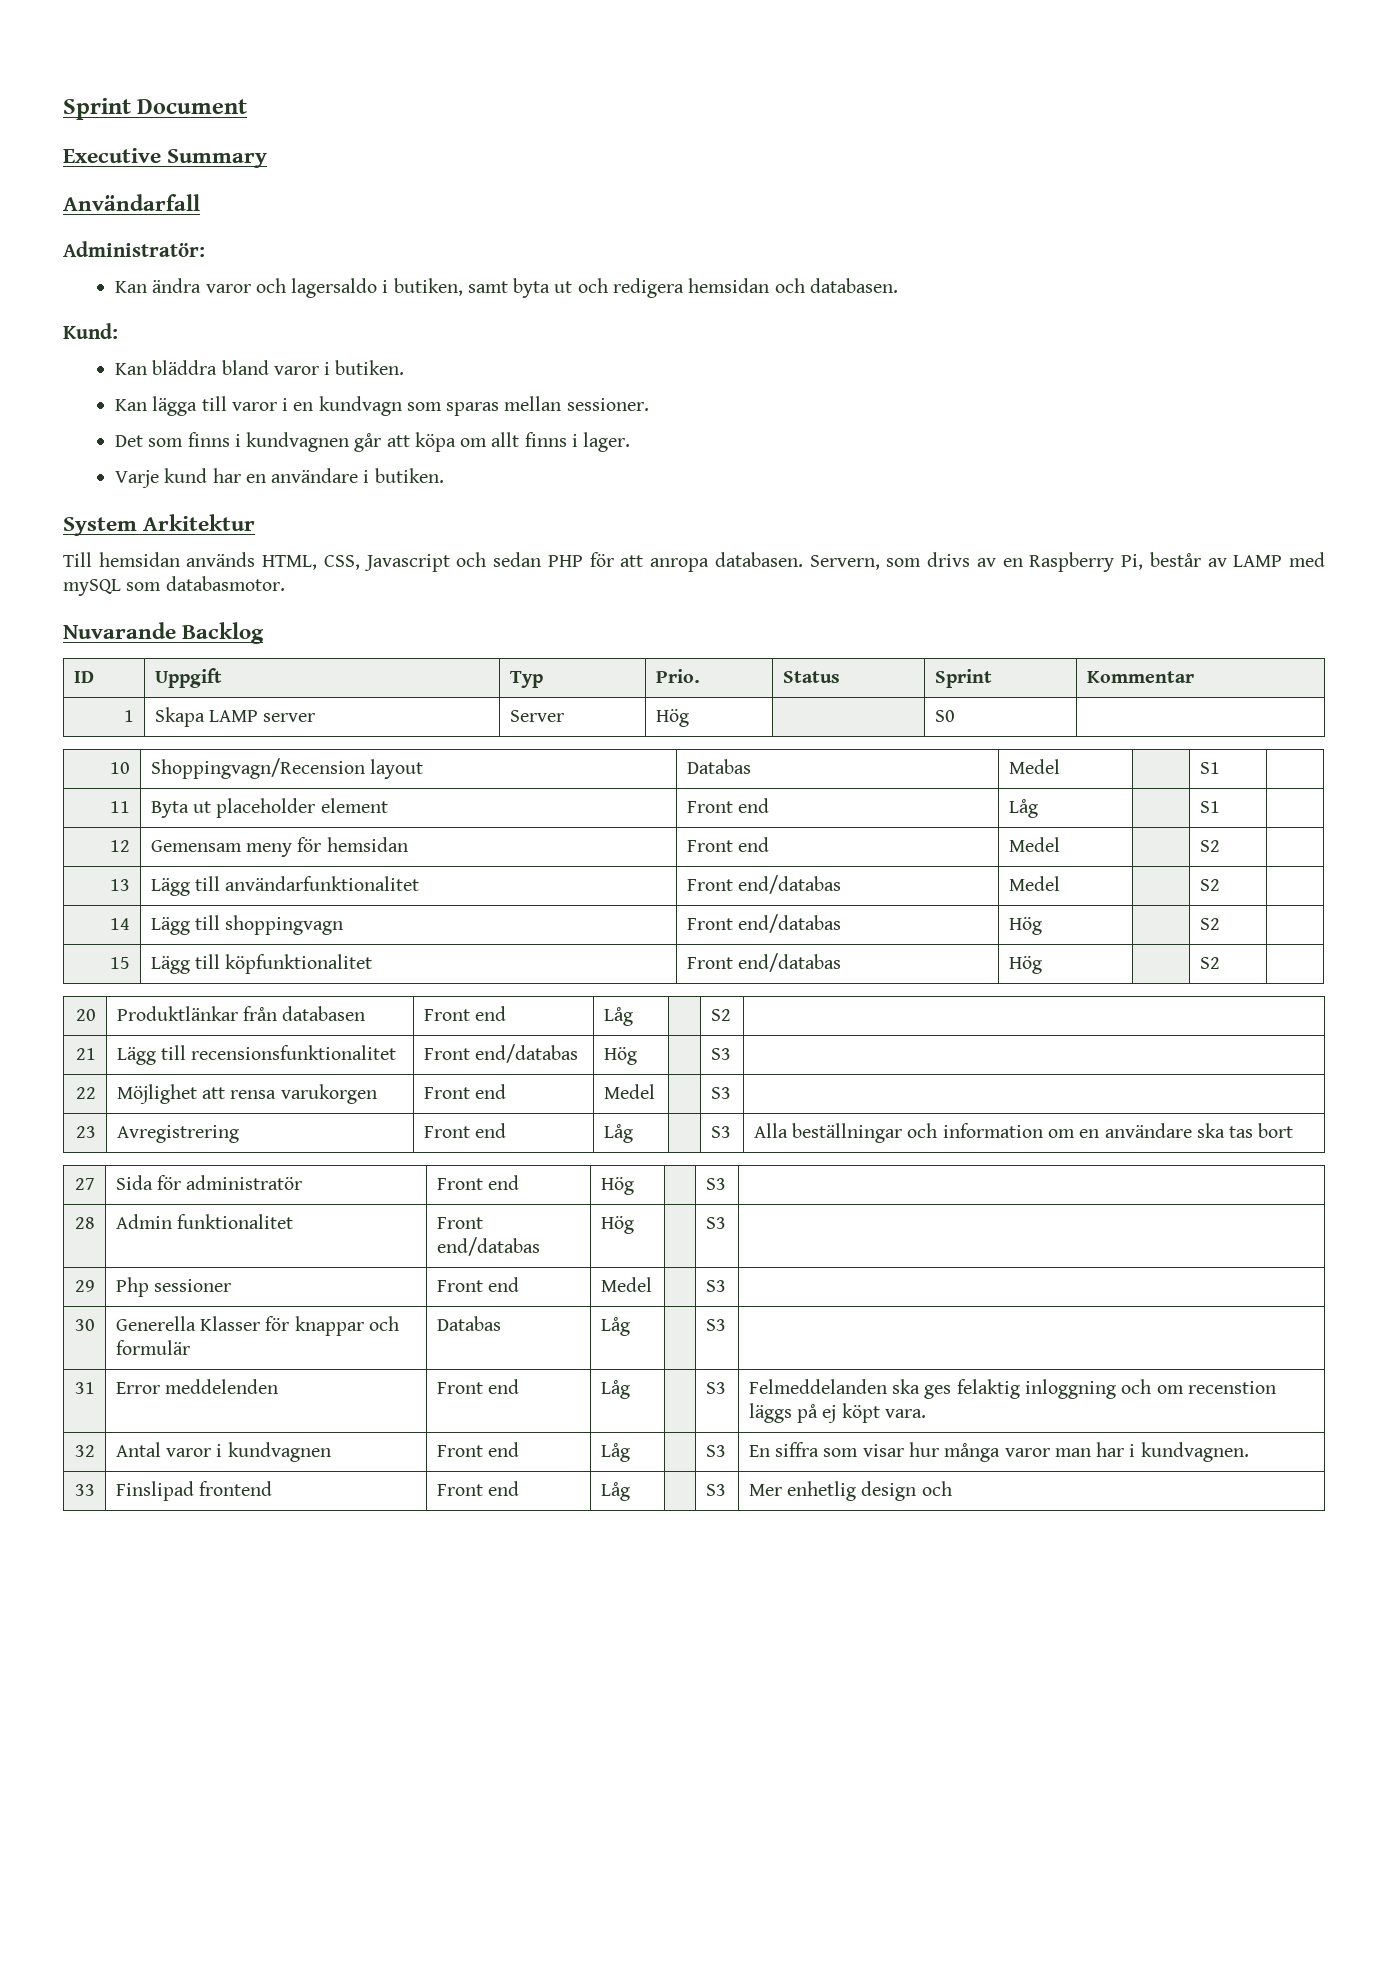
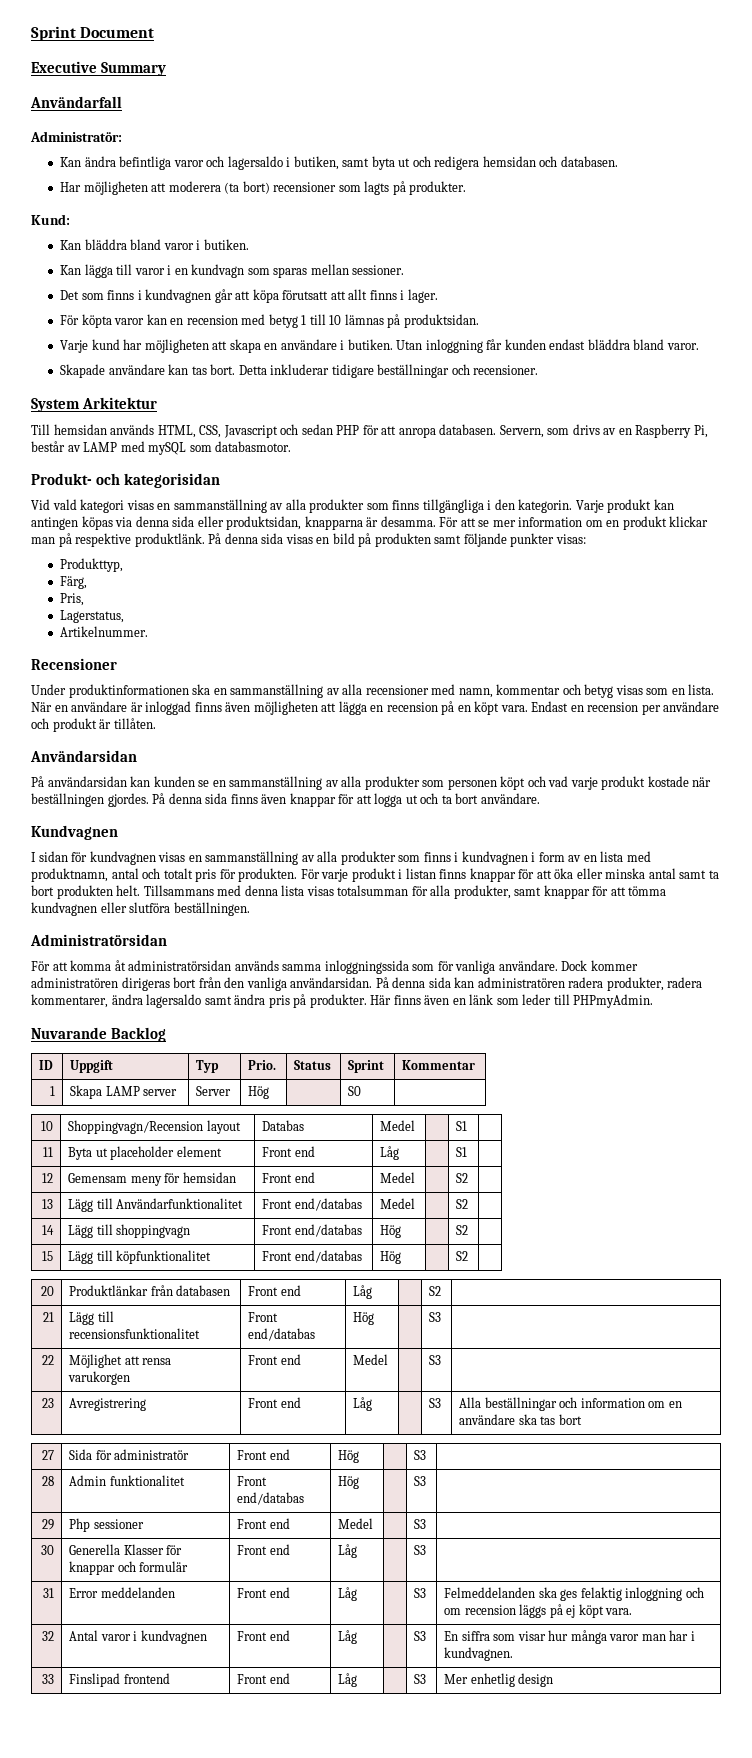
(202, 285) none -> [119,156,172,170] befintliga
(898, 285) none -> [60,181,467,195] // Har möjligheten att moderera (ta bort) recensioner som lagts på produkter.
[460,438,488,447] om -> [282,290,346,300] förutsatt att
(631, 442) none -> [60,314,479,328] // För köpta varor kan en recension med betyg 1 till 10 lämnas på produktsidan.
(241, 475) none -> [144,339,261,353] möjligheten att skapa
(444, 475) none -> [396,339,699,353] [60,364,539,378] Utan inloggning får kunden endast bläddra bland varor. // Skapade användare kan tas bort. Detta inkluderar tidigare beställningar och recensioner.
(285, 583) none -> [31,473,220,488] [31,499,674,513] [31,516,709,530] [31,533,586,547] [60,558,124,572] [60,576,88,589] [60,593,85,606] [60,610,125,623] [60,626,149,637] [31,658,117,670] [31,684,715,698] [31,701,720,715] [31,718,156,732] [30,750,137,762] [31,776,712,790] [31,793,540,807] [31,825,118,840] [31,851,651,865] [31,868,719,882] [31,885,667,899] [31,902,250,916] [30,934,167,946] [31,960,638,974] [31,977,703,991] [31,994,654,1008] // Produkt- och kategorisidan // Vid vald kategori visas en sammanställning av alla produkter som finns tillgängliga i den kategorin. Varje produkt kan antingen köpas via denna sida eller produktsidan, knapparna är desamma. För att se mer information om en produkt klickar man på respektive produktlänk. På denna sida visas en bild på produkten samt följande punkter visas: // Produkttyp, // Färg, // Pris, // Lagerstatus, // Artikelnummer. // Recensioner // Under produktinformationen ska en sammanställning av alla recensioner med namn, kommentar och betyg visas som en lista. När en användare är inloggad finns även möjligheten att lägga en recension på en köpt vara. Endast en recension per användare och produkt är tillåten. // Användarsidan // På användarsidan kan kunden se en sammanställning av alla produkter som personen köpt och vad varje produkt kostade när beställningen gjordes. På denna sida finns även knappar för att logga ut och ta bort användare. // Kundvagnen // I sidan för kundvagnen visas en sammanställning av alla produkter som finns i kundvagnen i form av en lista med produktnamn, antal och totalt pris för produkten. För varje produkt i listan finns knappar för att öka eller minska antal samt ta bort produkten helt. Tillsammans med denna lista visas totalsumman för alla produkter, samt knappar för att tömma kundvagnen eller slutföra beställningen. // Administratörsidan // För att komma åt administratörsidan används samma inloggningssida som för vanliga användare. Dock kommer administratören dirigeras bort från den vanliga användarsidan. På denna sida kan administratören radera produkter, radera kommentarer, ändra lagersaldo samt ändra pris på produkter. Här finns även en länk som leder till PHPmyAdmin.
[225,876,420,891] användarfunktionalitet -> [116,1198,244,1209] Användarfunktionalitet
[436,1316,501,1331] Databas -> [237,1544,290,1555] Front end
[165,1379,279,1394] meddelenden -> [100,1587,175,1598] meddelanden
[1187,1381,1276,1394] recenstion -> [464,1605,516,1615] recension
[921,1481,952,1496] och -> (554, 1680) none

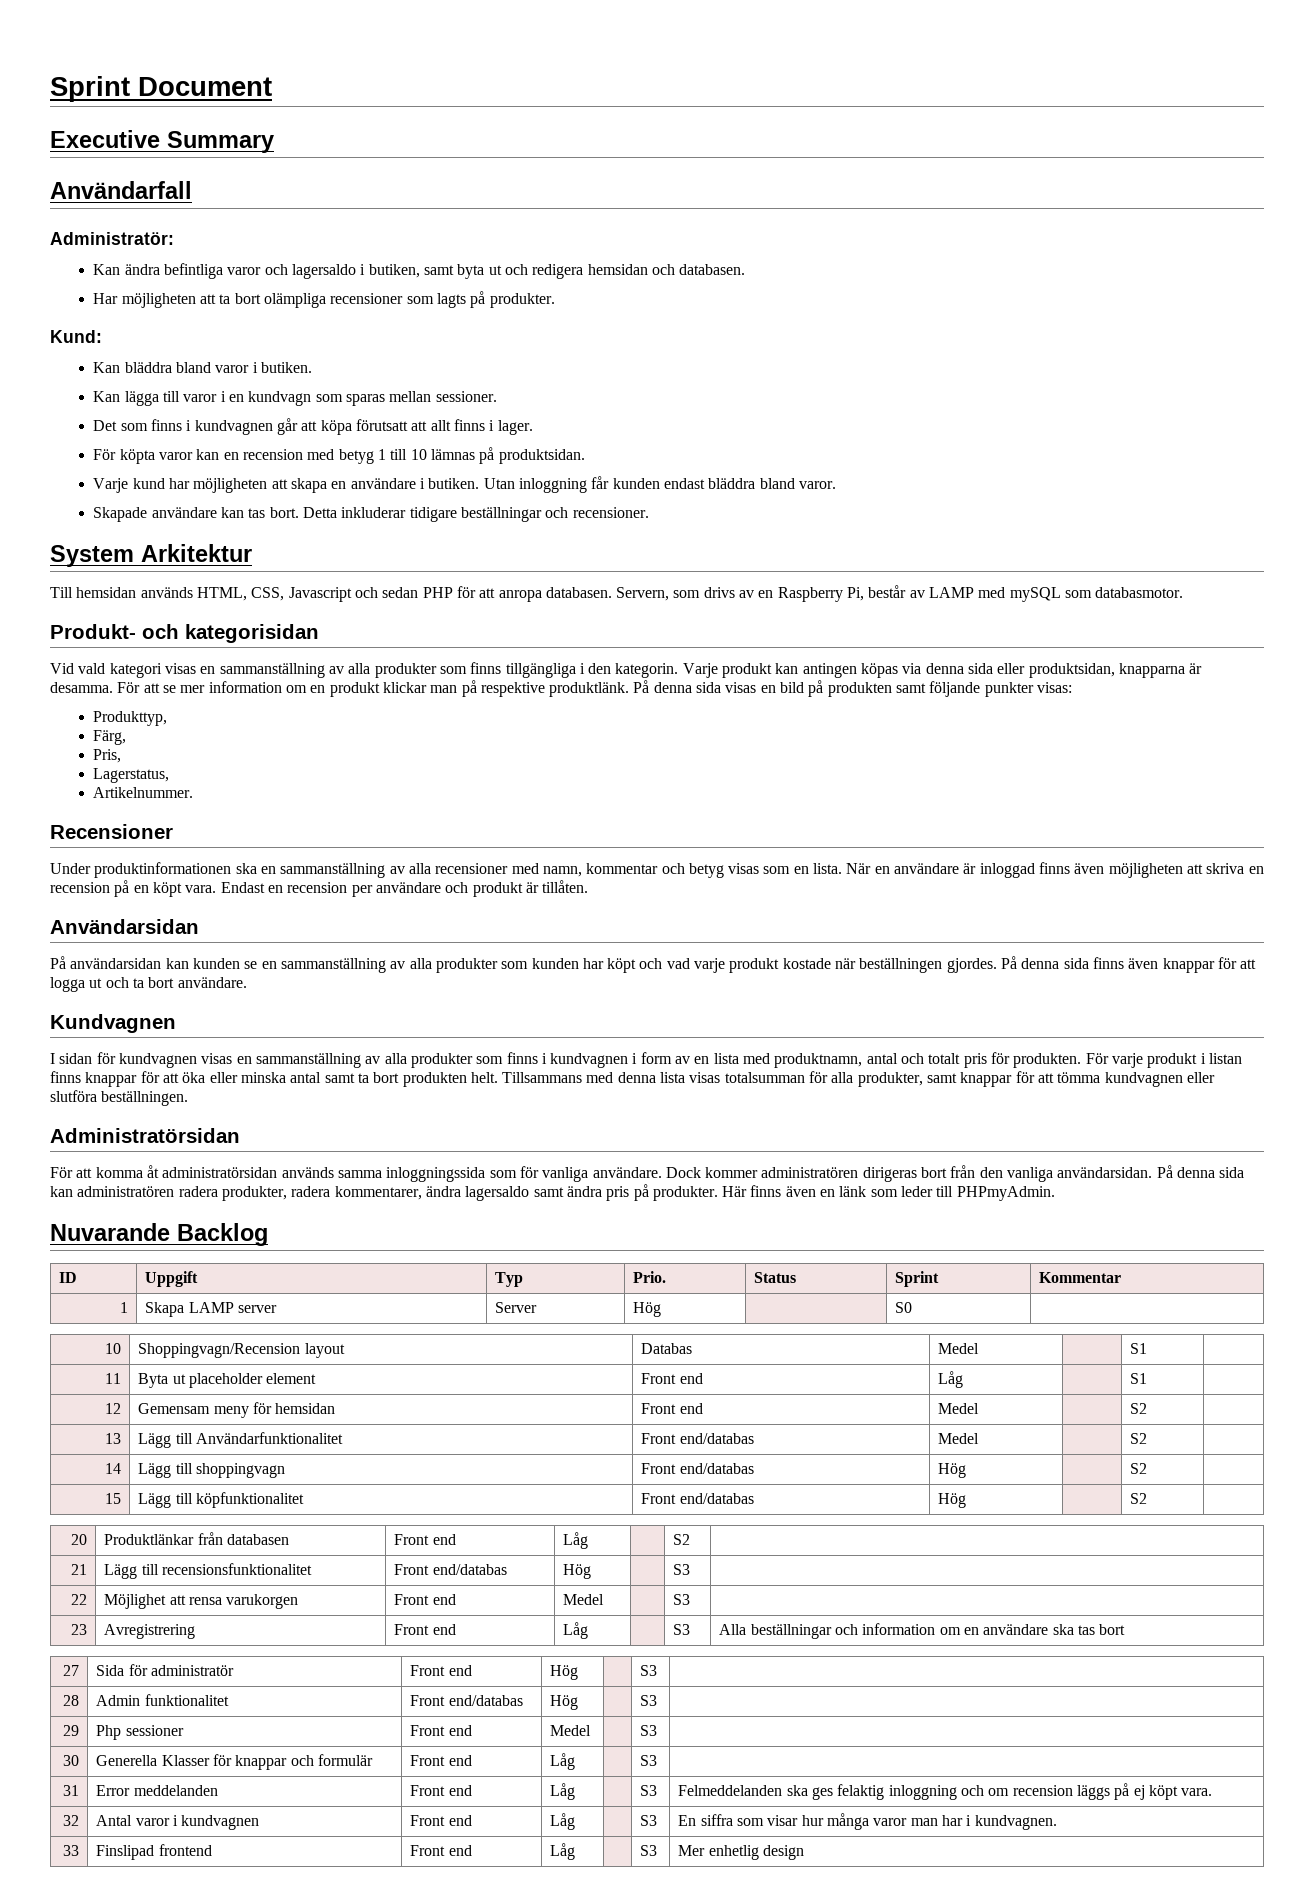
[168,181,270,194] moderera (ta bort) -> [219,293,327,308] ta bort olämpliga
[338,701,367,715] lägga -> [1206,863,1245,874] skriva
[447,779,497,790] personen -> [531,958,604,969] kunden har

